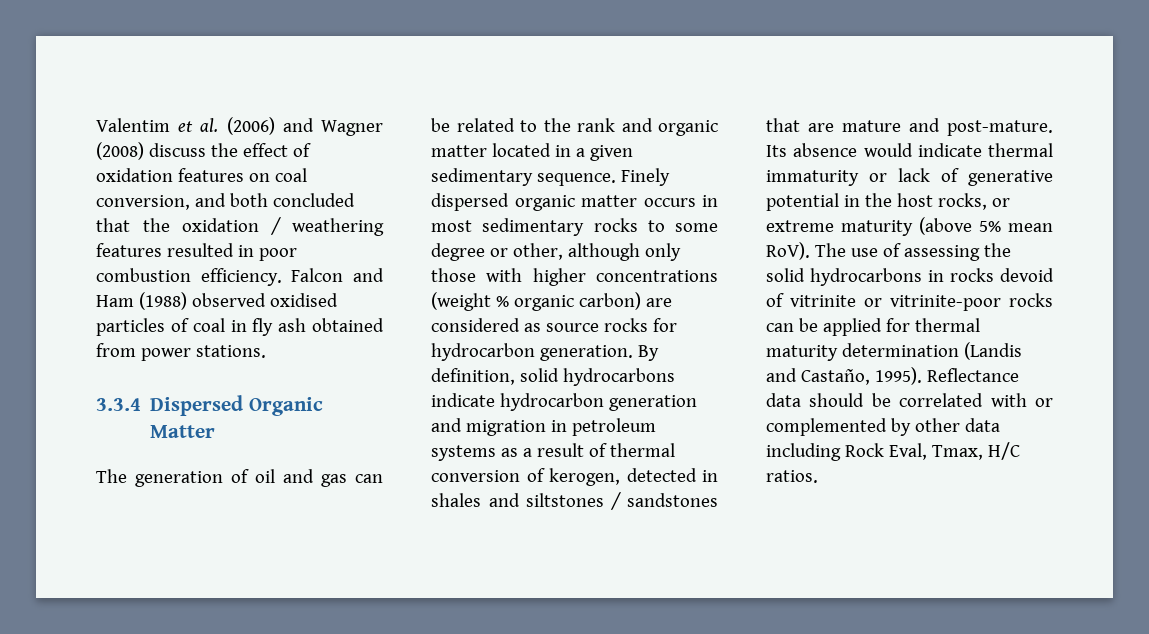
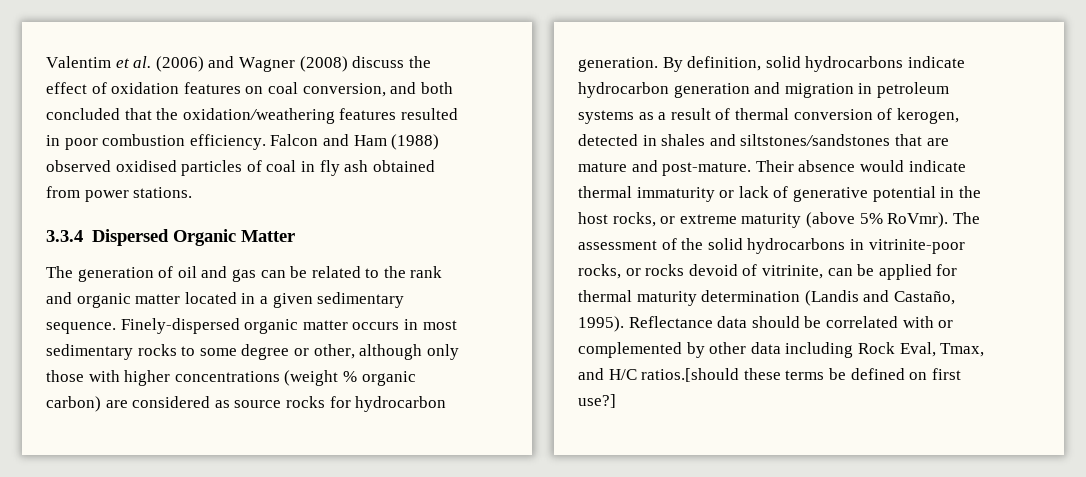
[182,217,384,236] oxidation / weathering -> [182,108,335,124] oxidation/weathering
[620,168,670,186] [431,193,509,211] Finely dispersed -> [120,318,240,334] Finely-dispersed
[526,492,718,510] siltstones / sandstones -> [740,134,891,146] siltstones/sandstones
[766,145,787,157] Its -> [755,160,794,172] Their
[1008,223,1053,232] [766,242,1011,261] [766,268,1054,286] [766,293,1053,311] mean RoV). The use of assessing the solid hydrocarbons in rocks devoid of vitrinite or vitrinite-poor rocks -> [887,212,980,228] [578,238,965,254] [578,264,823,279] RoVmr). The assessment of the solid hydrocarbons in vitrinite-poor rocks, or rocks devoid of vitrinite,
[987,442,1020,460] [766,470,818,483] H/C ratios. -> [578,368,961,382] [578,394,616,408] and H/C ratios.[should these terms be defined on first use?]

